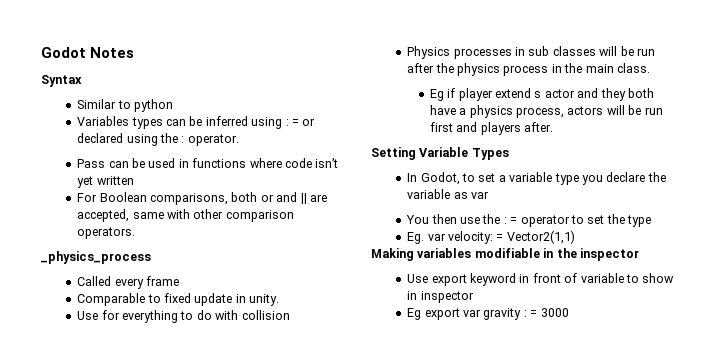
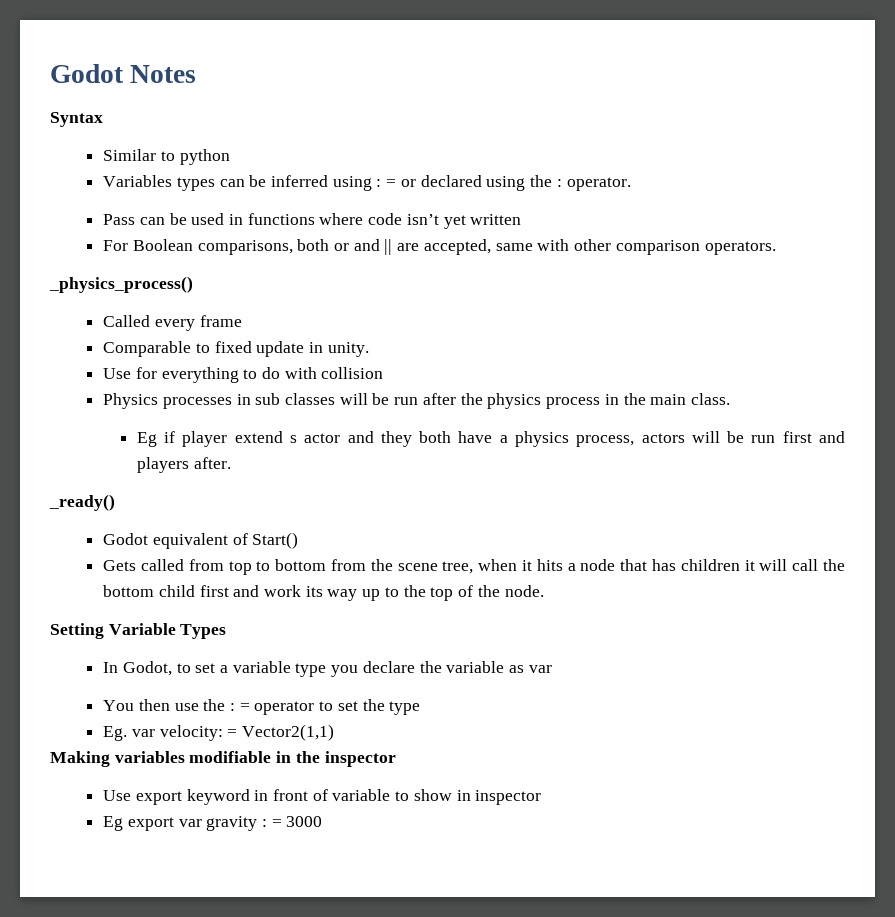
[41,251,151,264] _physics_process -> [49,276,193,293] _physics_process()
(554, 127) none -> [49,494,115,511] [103,532,299,549] [103,559,845,575] [103,585,544,601] // _ready() // Godot equivalent of Start() // Gets called from top to bottom from the scene tree, when it hits a node that has children it will call the bottom child first and work its way up to the top of the node.

